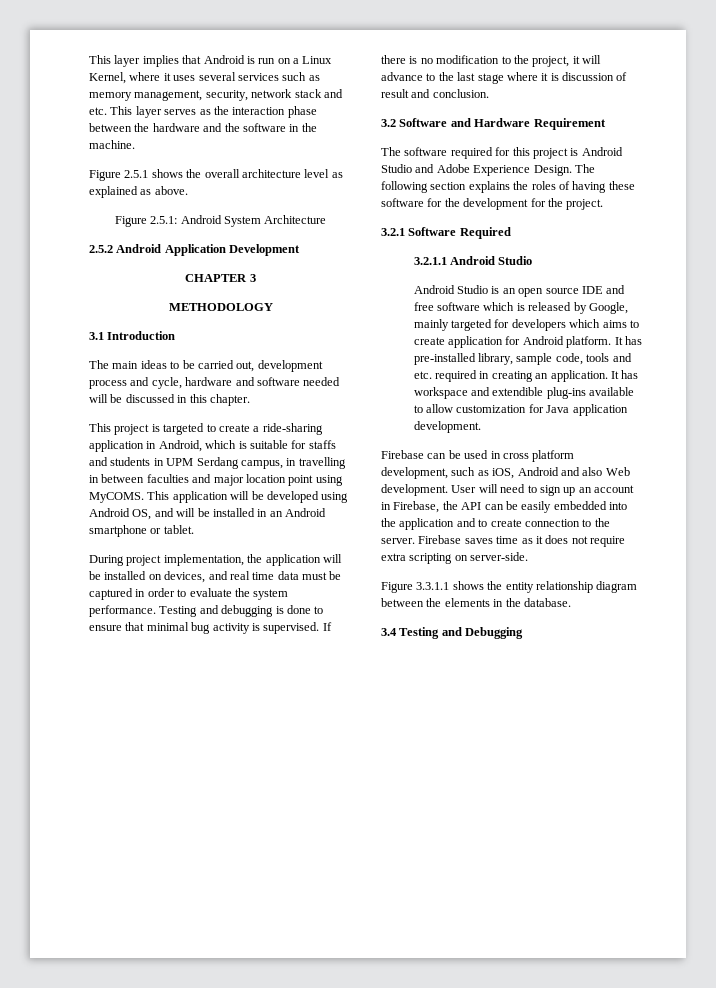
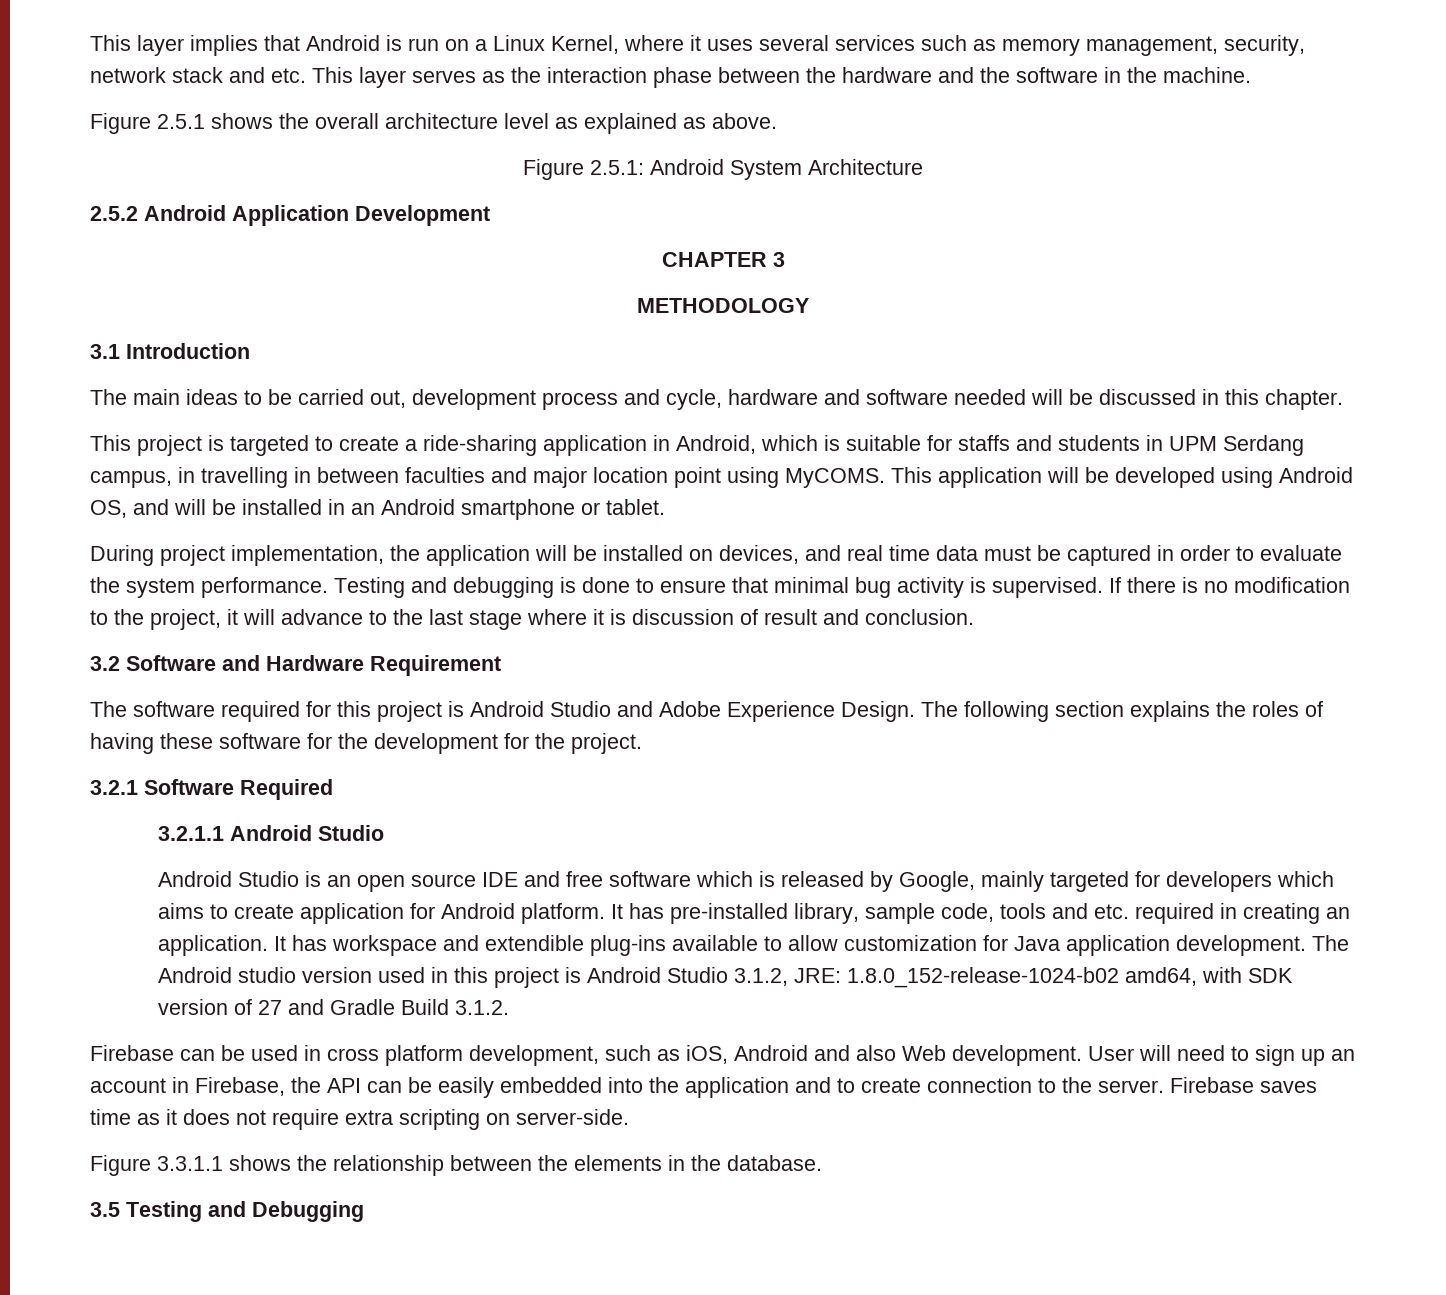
(481, 427) none -> [1312,935,1350,951] [158,967,1294,988] [158,999,510,1015] The Android studio version used in this project is Android Studio 3.1.2, JRE: 1.8.0_152-release-1024-b02 amd64, with SDK version of 27 and Gradle Build 3.1.2.
[505,581,638,593] entity relationship diagram -> [333,1155,444,1176] relationship
[381,628,397,636] 3.4 -> [90,1202,120,1217] 3.5

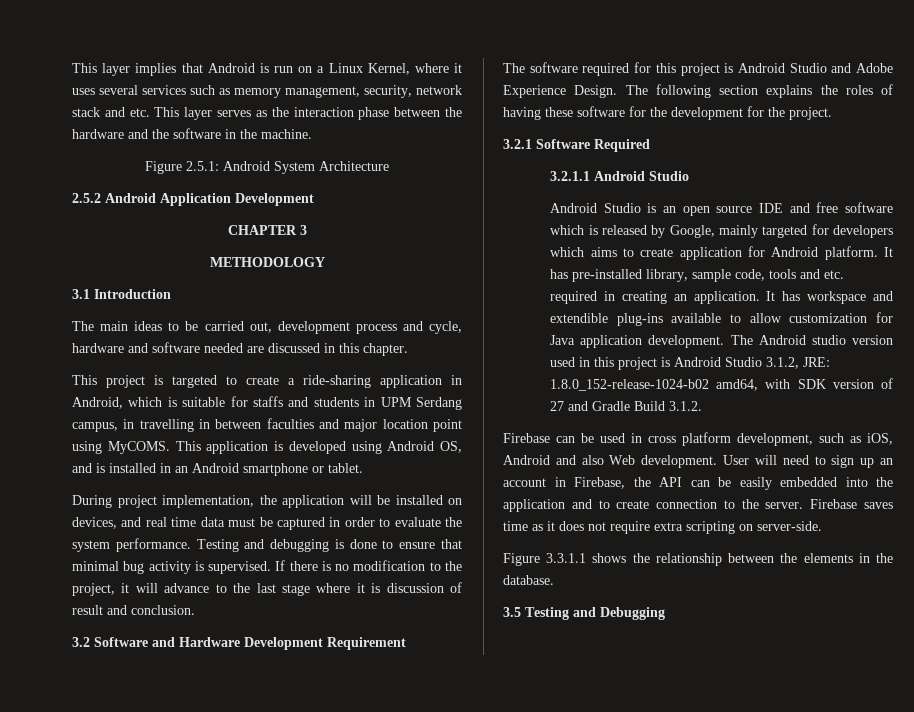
[90,113,777,134] // Figure 2.5.1 shows the overall architecture level as explained as above. -> (312, 134) none
[1031,389,1093,405] will be -> [247,346,264,353] are
[1047,467,1109,483] will be -> [274,441,283,451] is
[174,499,236,515] will be -> [96,463,105,473] is
(364, 663) none -> [244,637,323,650] Development

